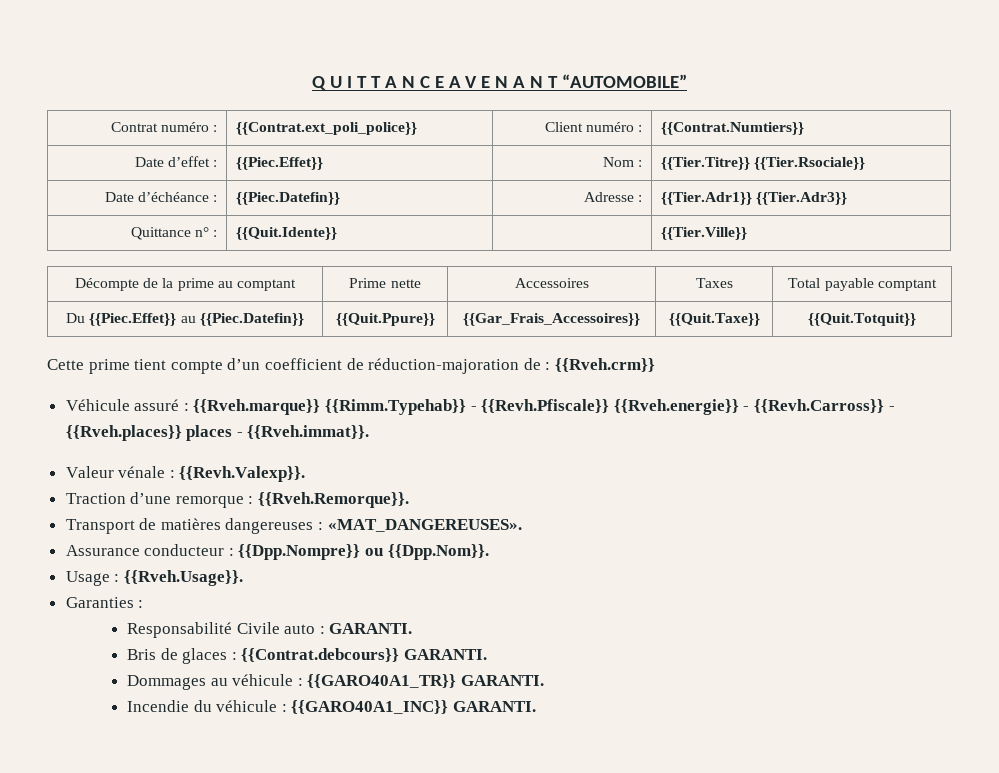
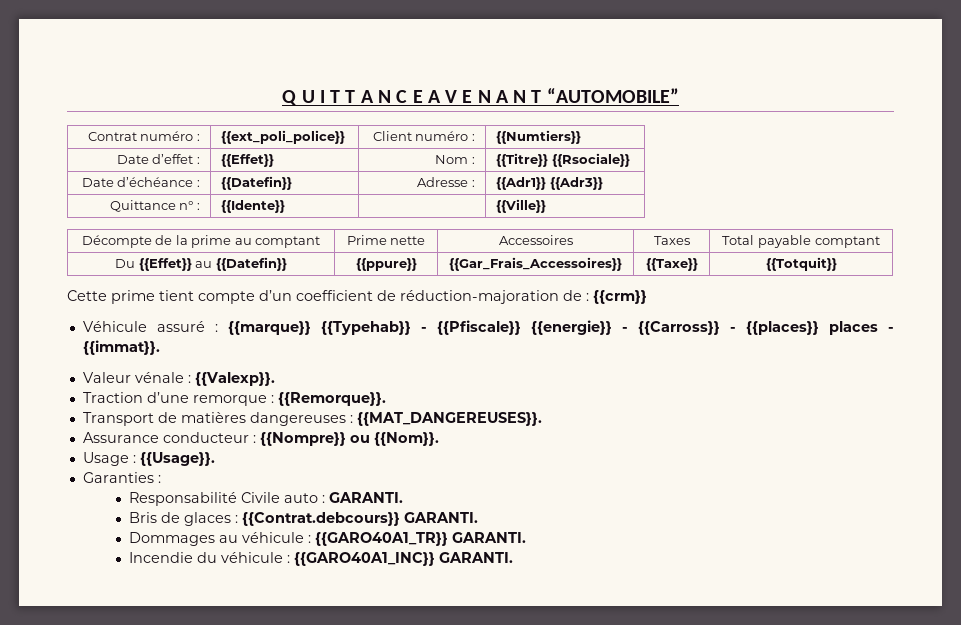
[235,122,417,135] {{Contrat.ext_poli_police}} -> [221,130,346,144] {{ext_poli_police}}
[660,122,804,135] {{Contrat.Numtiers}} -> [496,130,582,144] {{Numtiers}}
[235,157,323,170] {{Piec.Effet}} -> [221,154,275,167] {{Effet}}
[660,157,865,170] {{Tier.Titre}} {{Tier.Rsociale}} -> [496,153,630,167] {{Titre}} {{Rsociale}}
[235,192,340,205] {{Piec.Datefin}} -> [221,176,293,190] {{Datefin}}
[660,192,847,205] {{Tier.Adr1}} {{Tier.Adr3}} -> [496,177,603,190] {{Adr1}} {{Adr3}}
[235,227,337,240] [660,227,747,240] {{Quit.Idente}} | | {{Tier.Ville}} -> [221,200,286,213] [496,199,547,213] {{Idente}} | | {{Ville}}
[89,313,304,326] [335,313,435,326] {{Piec.Effet}} au {{Piec.Datefin}} | {{Quit.Ppure}} -> [138,257,287,271] [355,258,417,271] {{Effet}} au {{Datefin}} | {{ppure}}
[668,313,760,326] [808,313,916,326] {{Quit.Taxe}} | {{Quit.Totquit}} -> [645,258,698,271] [765,257,837,271] {{Taxe}} | {{Totquit}}
[554,358,655,372] {{Rveh.crm}} -> [593,290,647,304] {{crm}}
[193,399,895,415] [65,425,182,441] {{Rveh.marque}} {{Rimm.Typehab}} - {{Revh.Pfiscale}} {{Rveh.energie}} - {{Revh.Carross}} - {{Rveh.places}} -> [227,320,819,335] {{marque}} {{Typehab}} - {{Pfiscale}} {{energie}} - {{Carross}} - {{places}}
[247,425,370,439] {{Rveh.immat}}. -> [82,340,160,355] {{immat}}.
[179,466,306,482] {{Revh.Valexp}}. -> [194,372,275,386] {{Valexp}}.
[258,492,410,508] {{Rveh.Remorque}}. -> [277,392,386,406] {{Remorque}}.
[327,519,522,532] «MAT_DANGEREUSES». -> [356,412,542,426] {{MAT_DANGEREUSES}}.
[238,544,489,560] {{Dpp.Nompre}} ou {{Dpp.Nom}}. -> [259,432,439,446] {{Nompre}} ou {{Nom}}.
[123,570,243,586] {{Rveh.Usage}}. -> [139,452,215,466] {{Usage}}.

